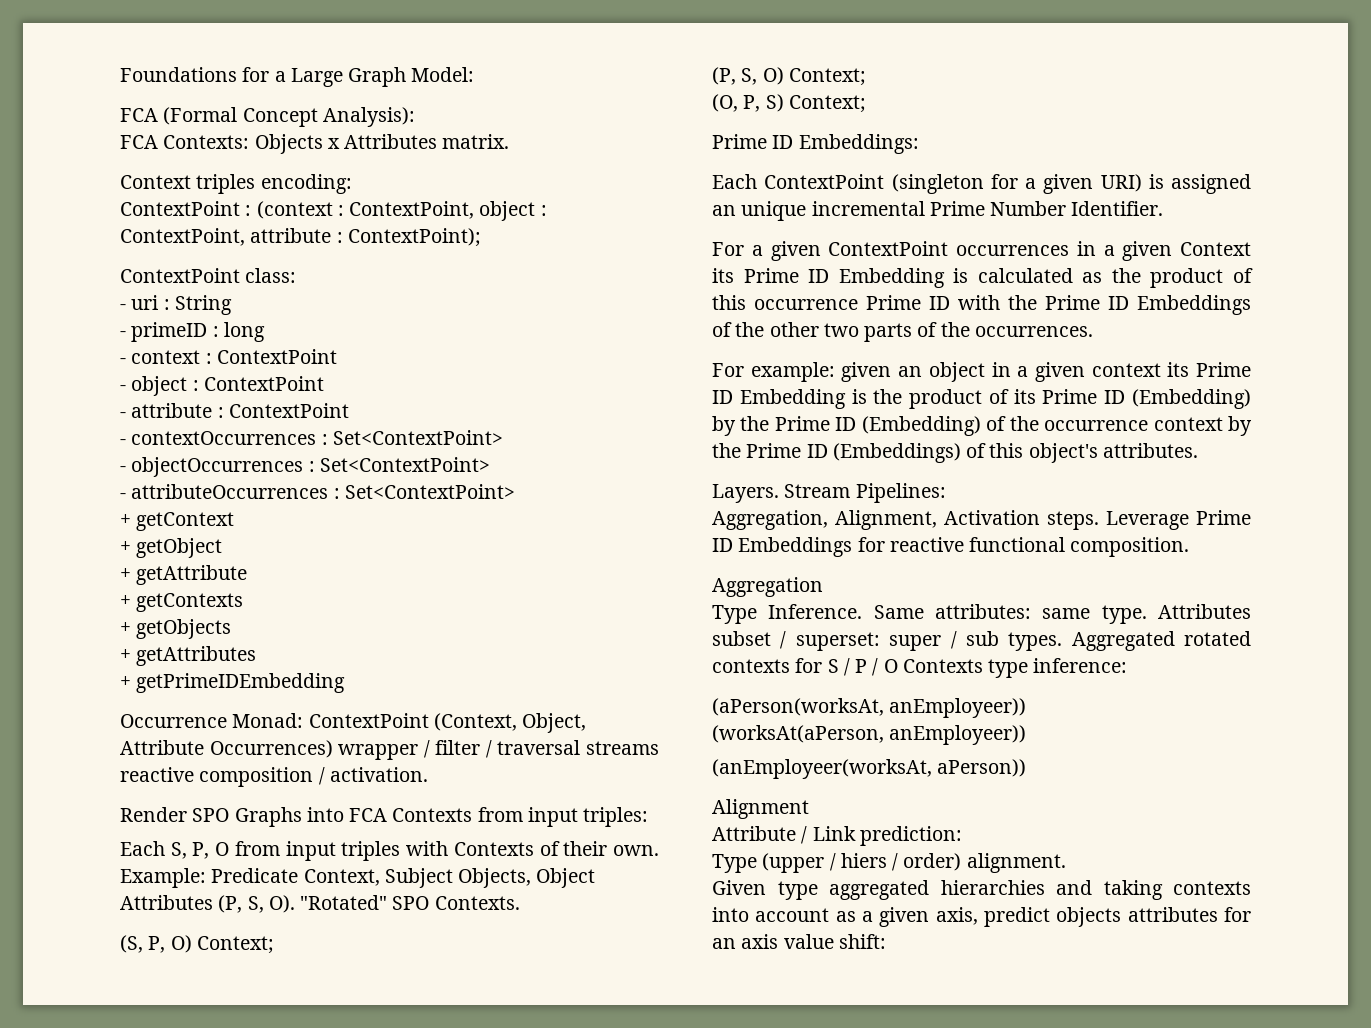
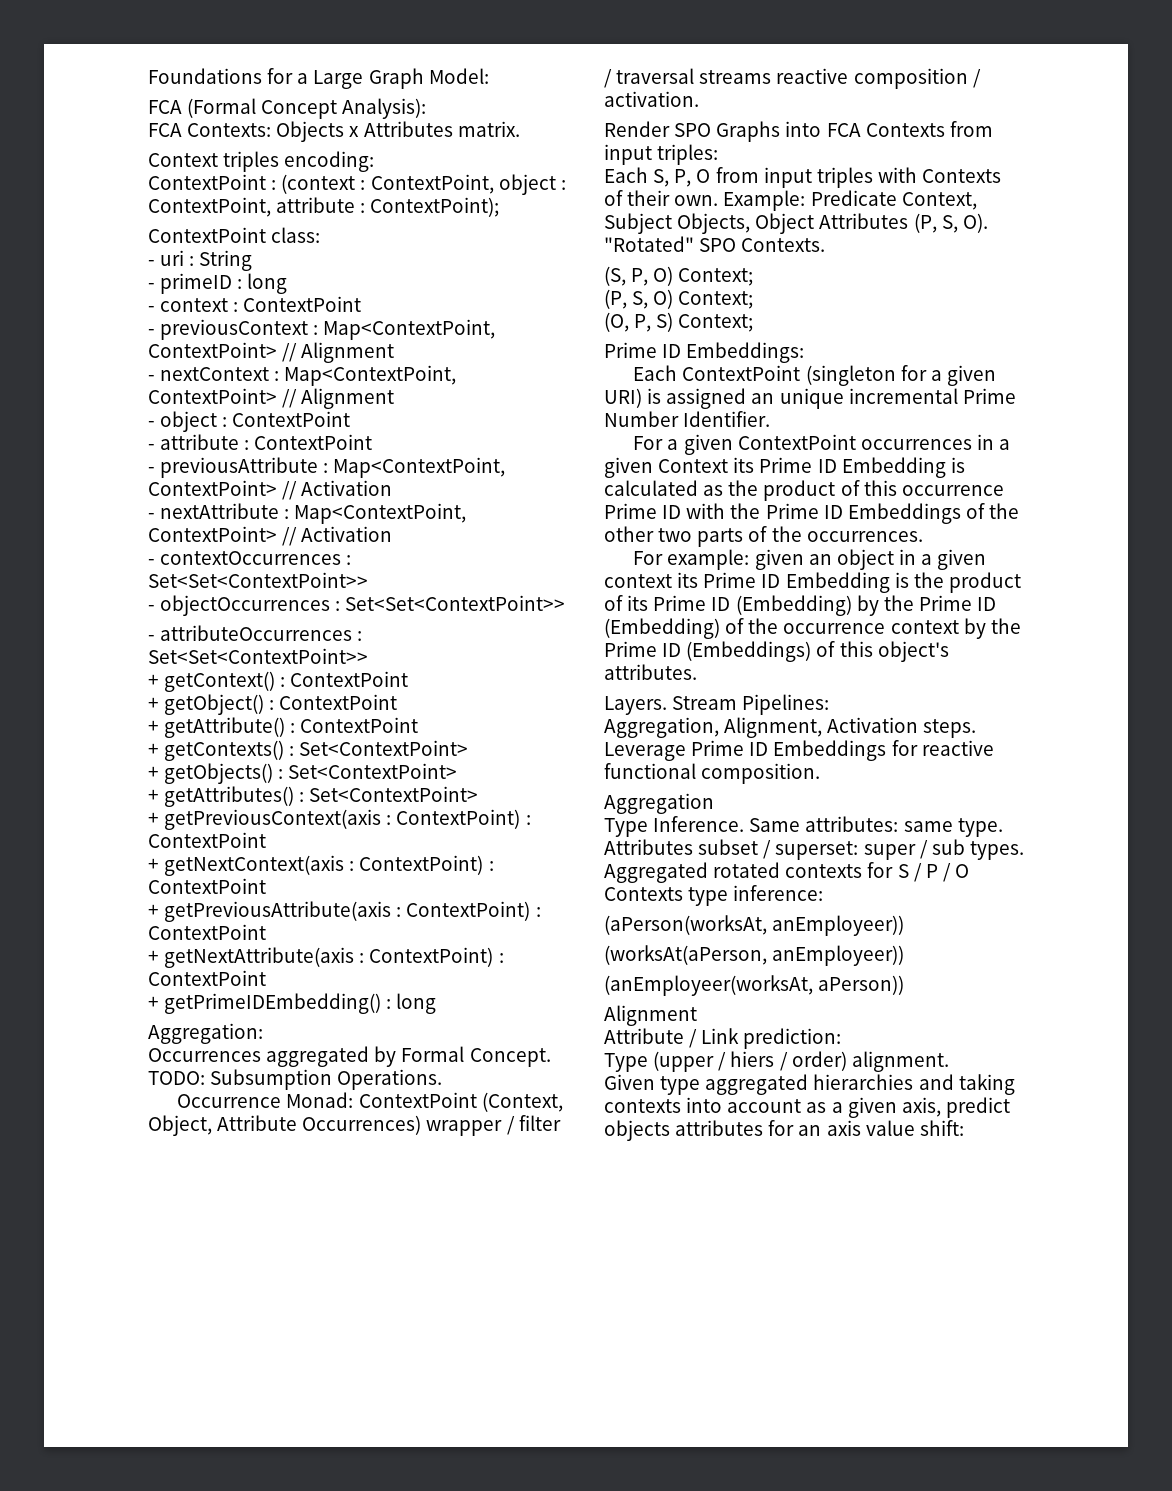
(337, 356) none -> [148,319,496,340] [148,342,395,363] [148,365,457,386] [148,388,395,409] // - previousContext : Map<ContextPoint, ContextPoint> // Alignment // - nextContext : Map<ContextPoint, ContextPoint> // Alignment
(349, 410) none -> [148,457,506,478] [148,480,393,500] [148,503,467,524] [148,526,393,546] // - previousAttribute : Map<ContextPoint, ContextPoint> // Activation // - nextAttribute : Map<ContextPoint, ContextPoint> // Activation
[332,430,503,445] Set<ContextPoint> -> [148,572,368,588] Set<Set<ContextPoint>>
[319,457,490,472] Set<ContextPoint> -> [345,595,566,611] Set<Set<ContextPoint>>
[344,484,515,499] [120,512,235,531] [120,538,223,558] [120,565,248,585] [120,593,244,612] [120,619,232,639] [120,646,257,666] [120,673,346,693] Set<ContextPoint> // + getContext // + getObject // + getAttribute // + getContexts // + getObjects // + getAttributes // + getPrimeIDEmbedding -> [148,648,368,664] [148,671,409,692] [148,694,398,715] [148,717,419,738] [148,740,469,761] [148,763,458,784] [148,786,479,807] [148,809,531,830] [148,832,266,848] [148,855,494,876] [148,878,266,894] [148,901,541,922] [148,924,266,940] [148,947,504,968] [148,970,266,986] [148,993,437,1014] [148,1023,263,1044] [148,1046,551,1067] [148,1069,443,1090] Set<Set<ContextPoint>> // + getContext() : ContextPoint // + getObject() : ContextPoint // + getAttribute() : ContextPoint // + getContexts() : Set<ContextPoint> // + getObjects() : Set<ContextPoint> // + getAttributes() : Set<ContextPoint> // + getPreviousContext(axis : ContextPoint) : ContextPoint // + getNextContext(axis : ContextPoint) : ContextPoint // + getPreviousAttribute(axis : ContextPoint) : ContextPoint // + getNextAttribute(axis : ContextPoint) : ContextPoint // + getPrimeIDEmbedding() : long // Aggregation: // Occurrences aggregated by Formal Concept. TODO: Subsumption Operations.

